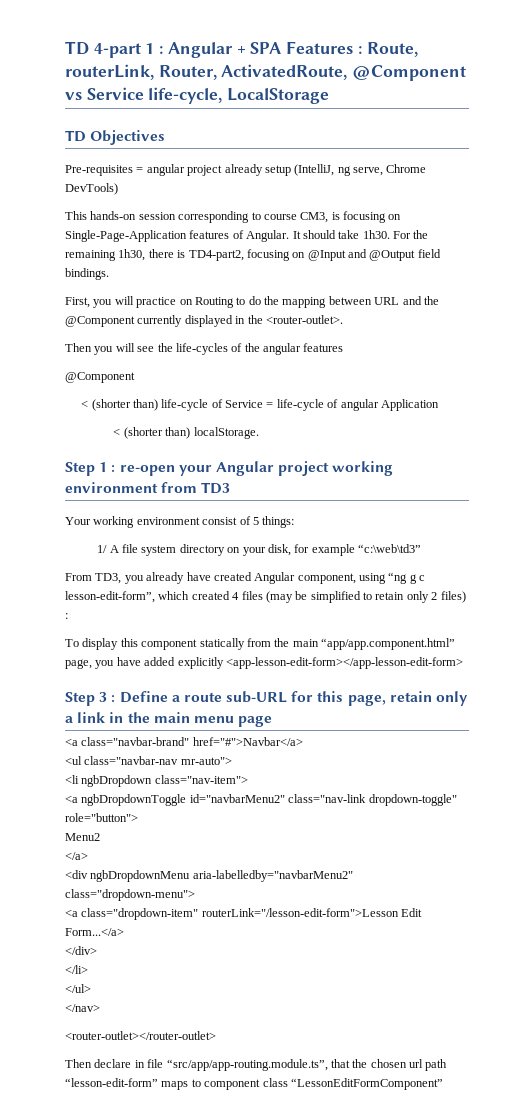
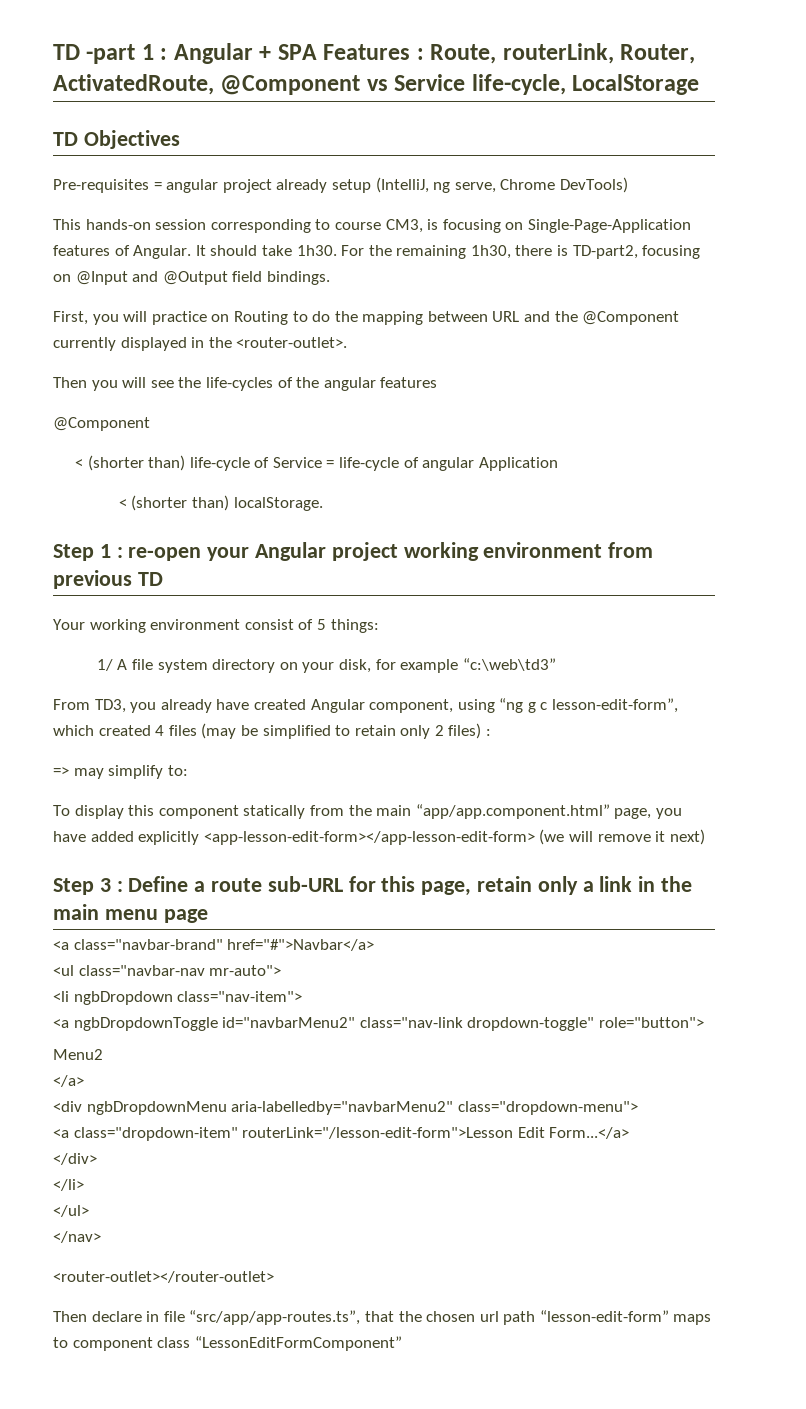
[65,41,141,58] TD 4-part -> [53,44,136,64] TD -part
[188,250,244,261] TD4-part2, -> [572,245,638,259] TD-part2,
[201,482,231,494] TD3 -> [53,570,163,589] previous TD
(68, 616) none -> [53,765,188,779] // => may simplify to:
(463, 663) none -> [539,829,705,845] (we will remove it next)
[166,1059,328,1071] “src/app/app-routing.module.ts”, -> [189,1310,361,1325] “src/app/app-routes.ts”,

